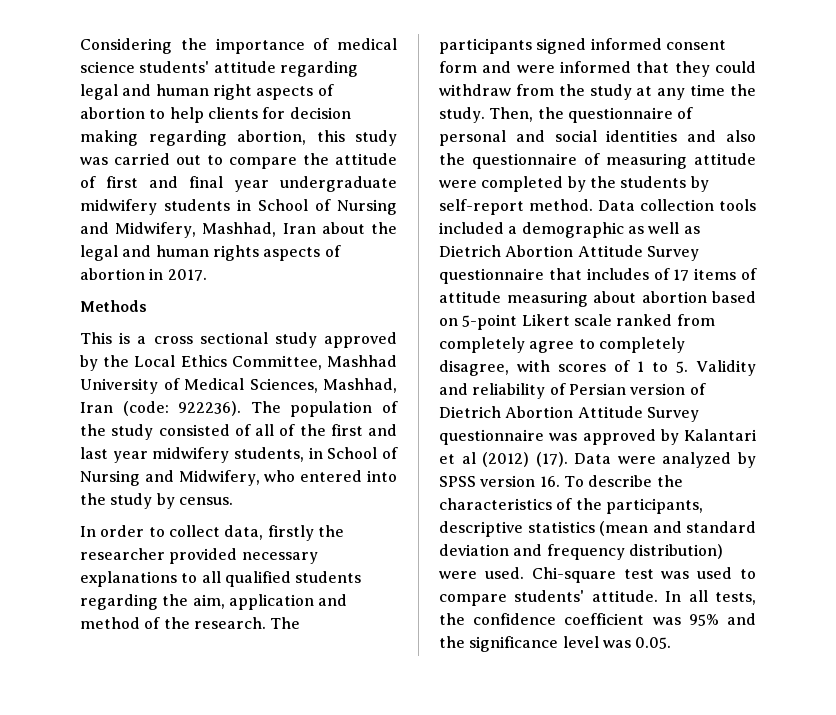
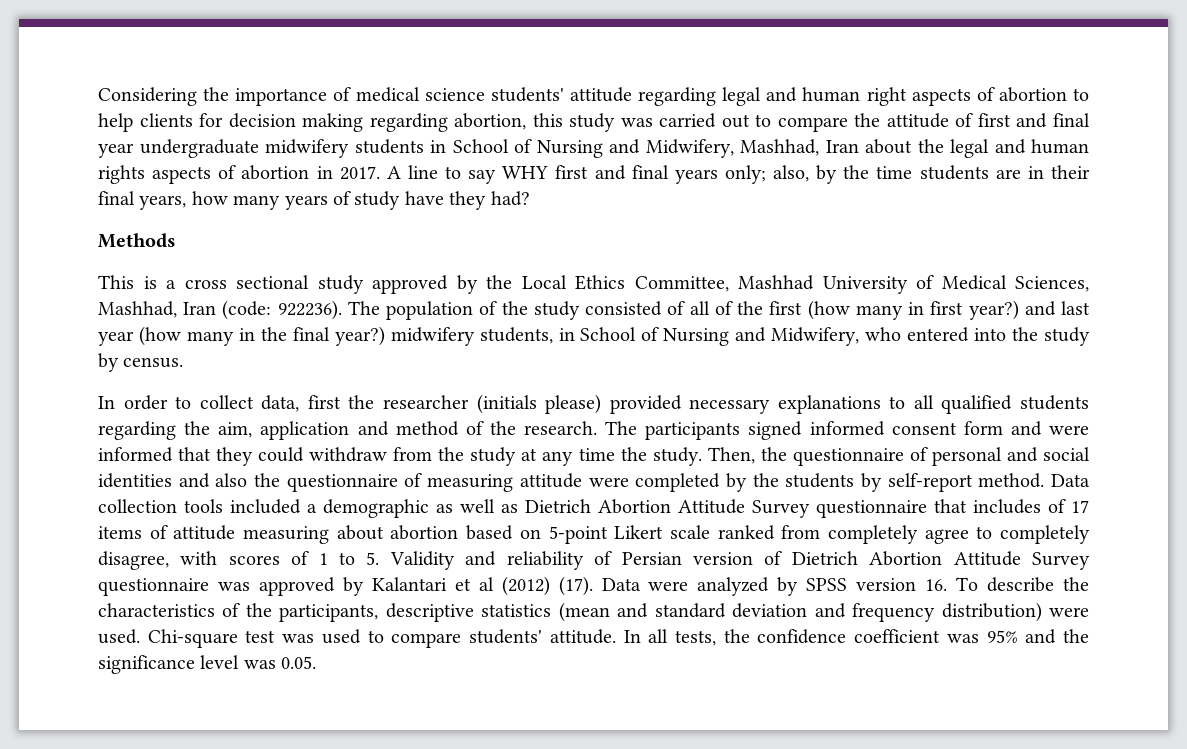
(207, 275) none -> [386,165,1091,184] [98,191,530,210] A line to say WHY first and final years only; also, by the time students are in their final years, how many years of study have they had?
[368,424,397,436] [80,447,148,463] and last year -> [807,300,1090,320] [98,326,385,346] (how many in first year?) and last year (how many in the final year?)
[267,525,314,541] firstly -> [307,395,341,409] first
(165, 554) none -> [476,394,602,414] (initials please)

